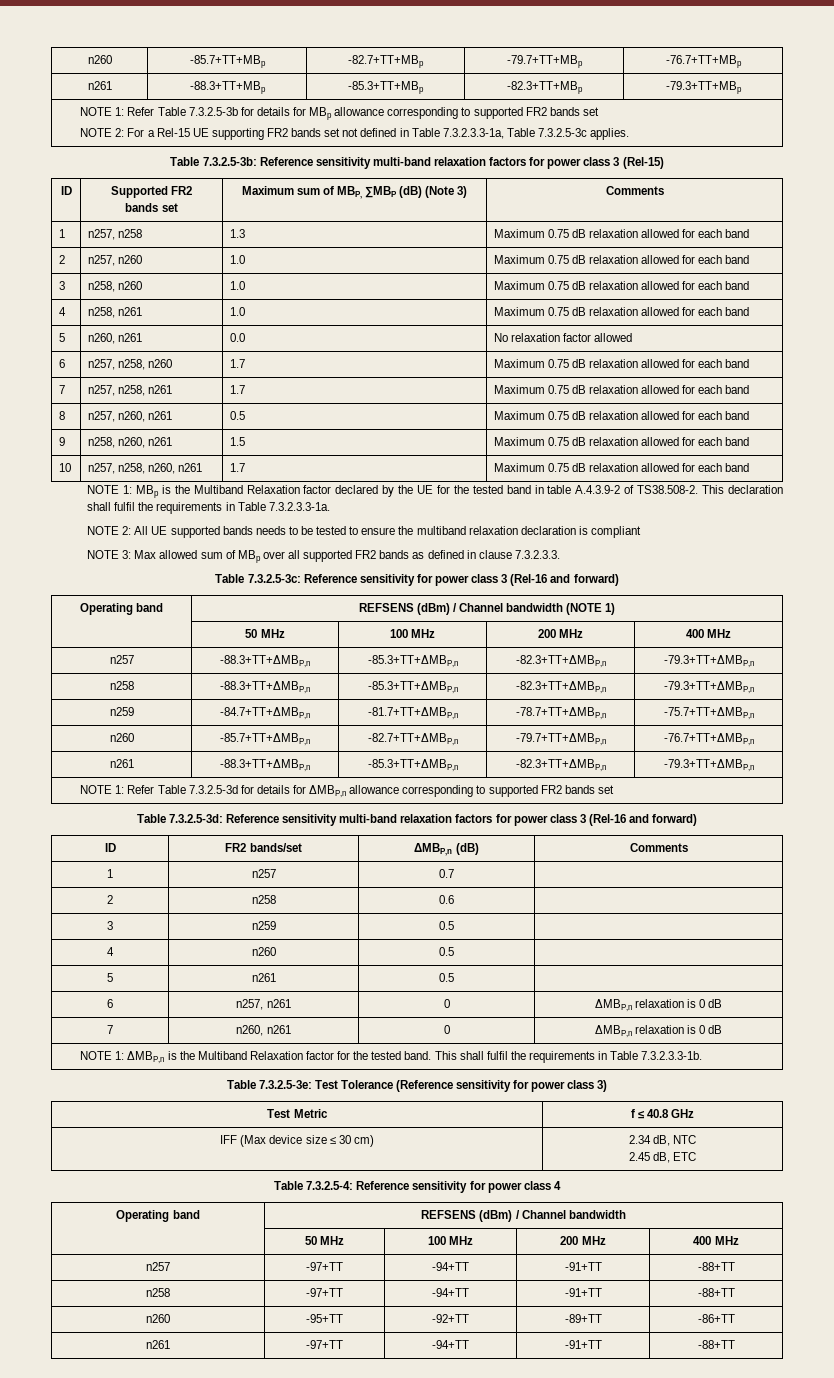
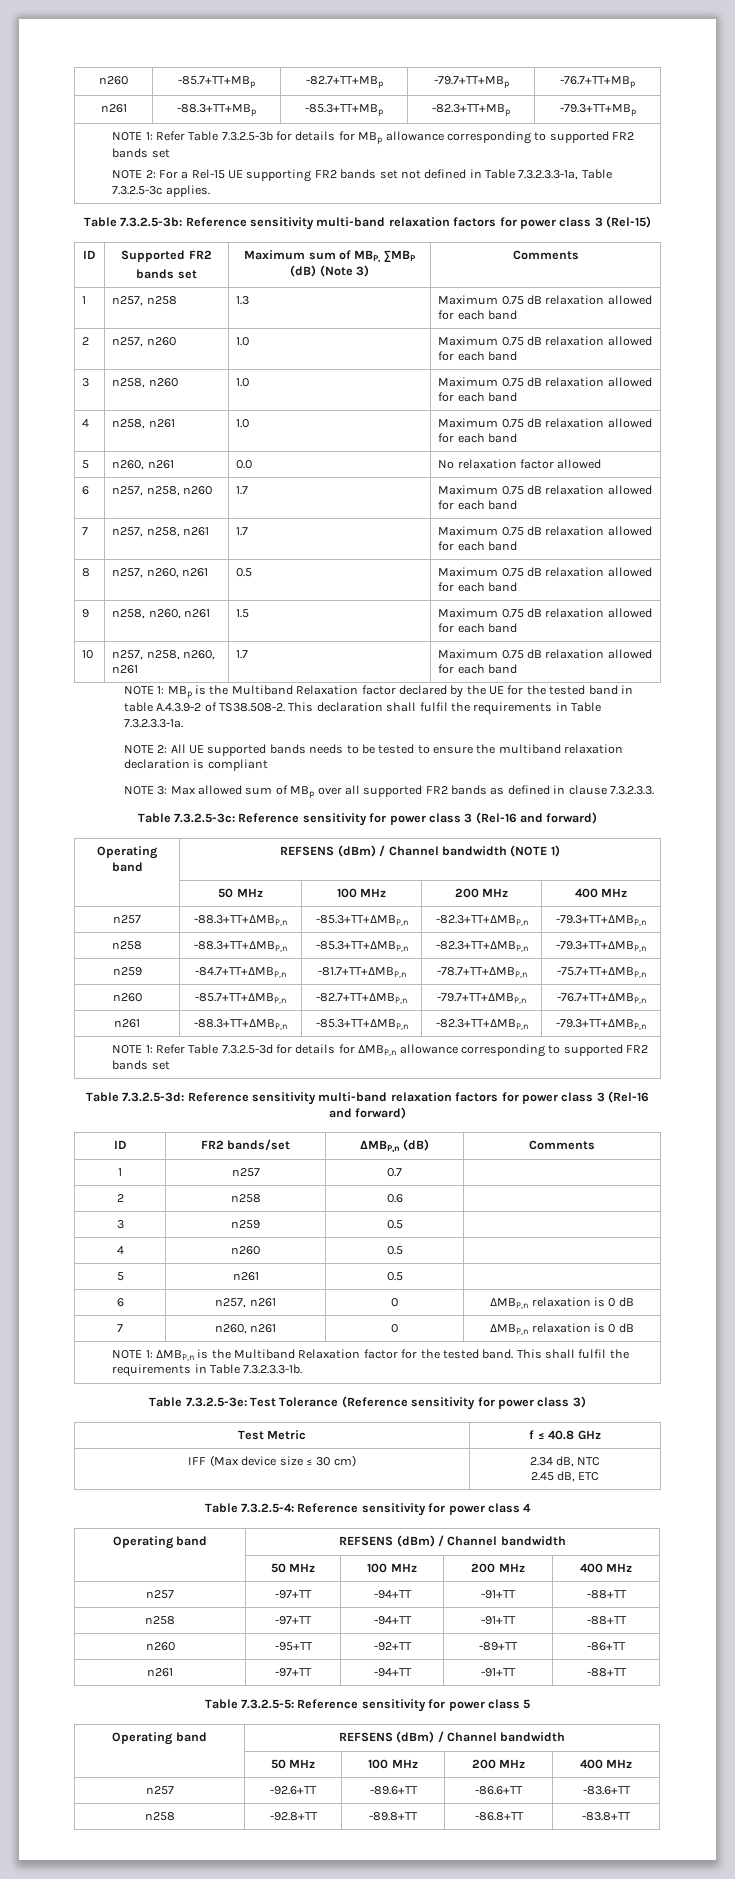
(735, 1344) none -> [204,1699,531,1712] [112,1732,207,1745] [338,1731,566,1743] [270,1759,316,1769] [368,1759,418,1769] [471,1759,526,1769] [579,1759,633,1769] [145,1786,174,1795] [270,1786,317,1795] [369,1786,418,1795] [475,1786,523,1795] [582,1786,631,1795] [144,1812,175,1821] [269,1812,318,1821] [369,1812,418,1821] [474,1812,524,1821] [582,1812,631,1821] // Table 7.3.2.5-5: Reference sensitivity for power class 5 // Operating band | REFSENS (dBm) / Channel bandwidth // | 50 MHz | 100 MHz | 200 MHz | 400 MHz // n257 | -92.6+TT | -89.6+TT | -86.6+TT | -83.6+TT // n258 | -92.8+TT | -89.8+TT | -86.8+TT | -83.8+TT

